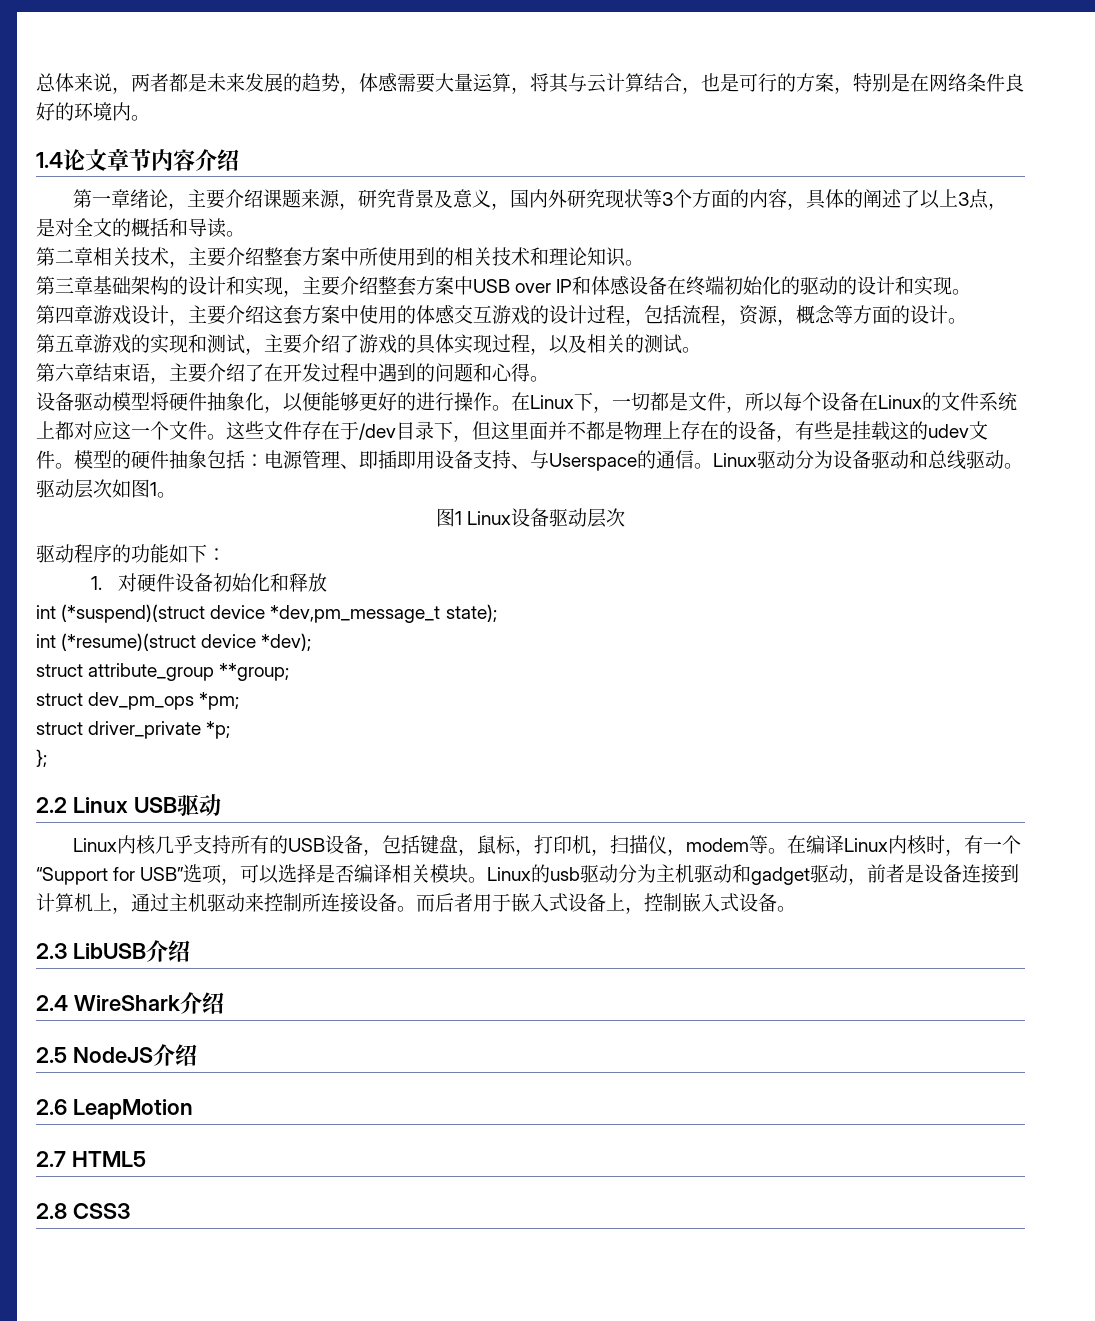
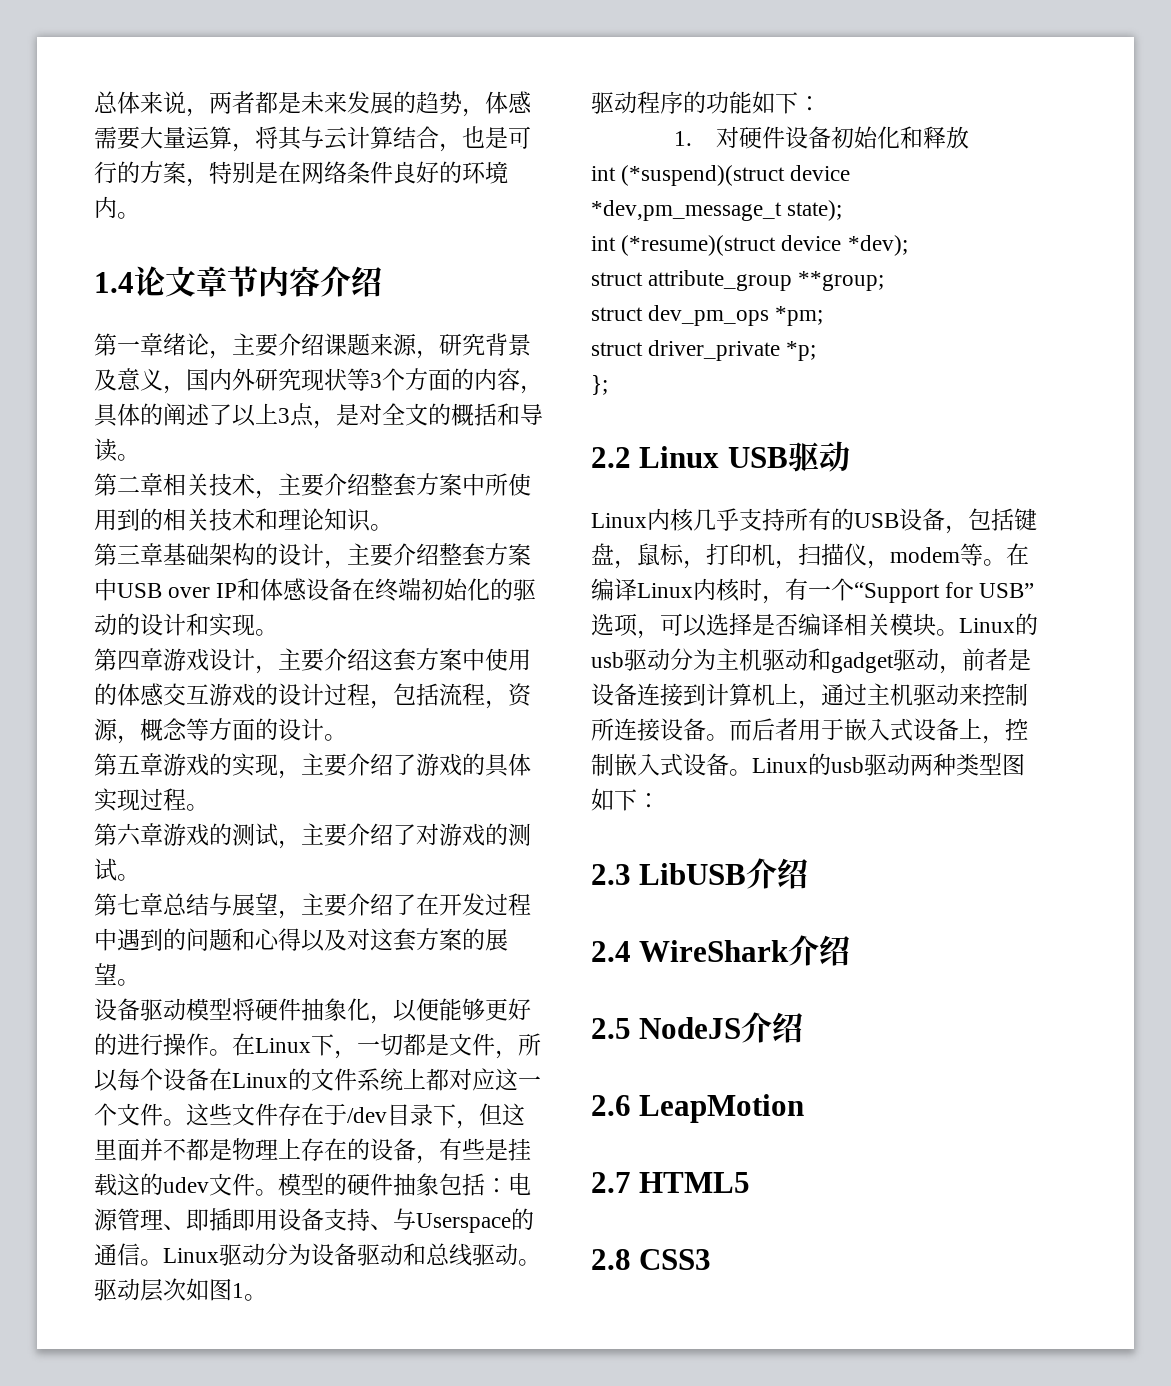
[226,276,283,296] 和实现 -> (324, 554) none
[188,334,245,354] 和测试 -> (278, 765) none
[530,334,625,355] ，以及相关 -> [186,804,209,811] [94,823,485,849] 。 // 第六章游戏的测试，主要介绍了对游戏
[55,363,150,382] 六章结束语 -> [117,893,278,916] 七章总结与展望
(530, 372) none -> [301,928,508,952] [94,963,117,985] 以及对这套方案的展望
[435,508,626,528] // 图1 Linux设备驱动层次 -> (267, 1297) none
(796, 909) none -> [752,753,1025,776] [591,788,660,811] Linux的usb驱动两种类型图如下：

